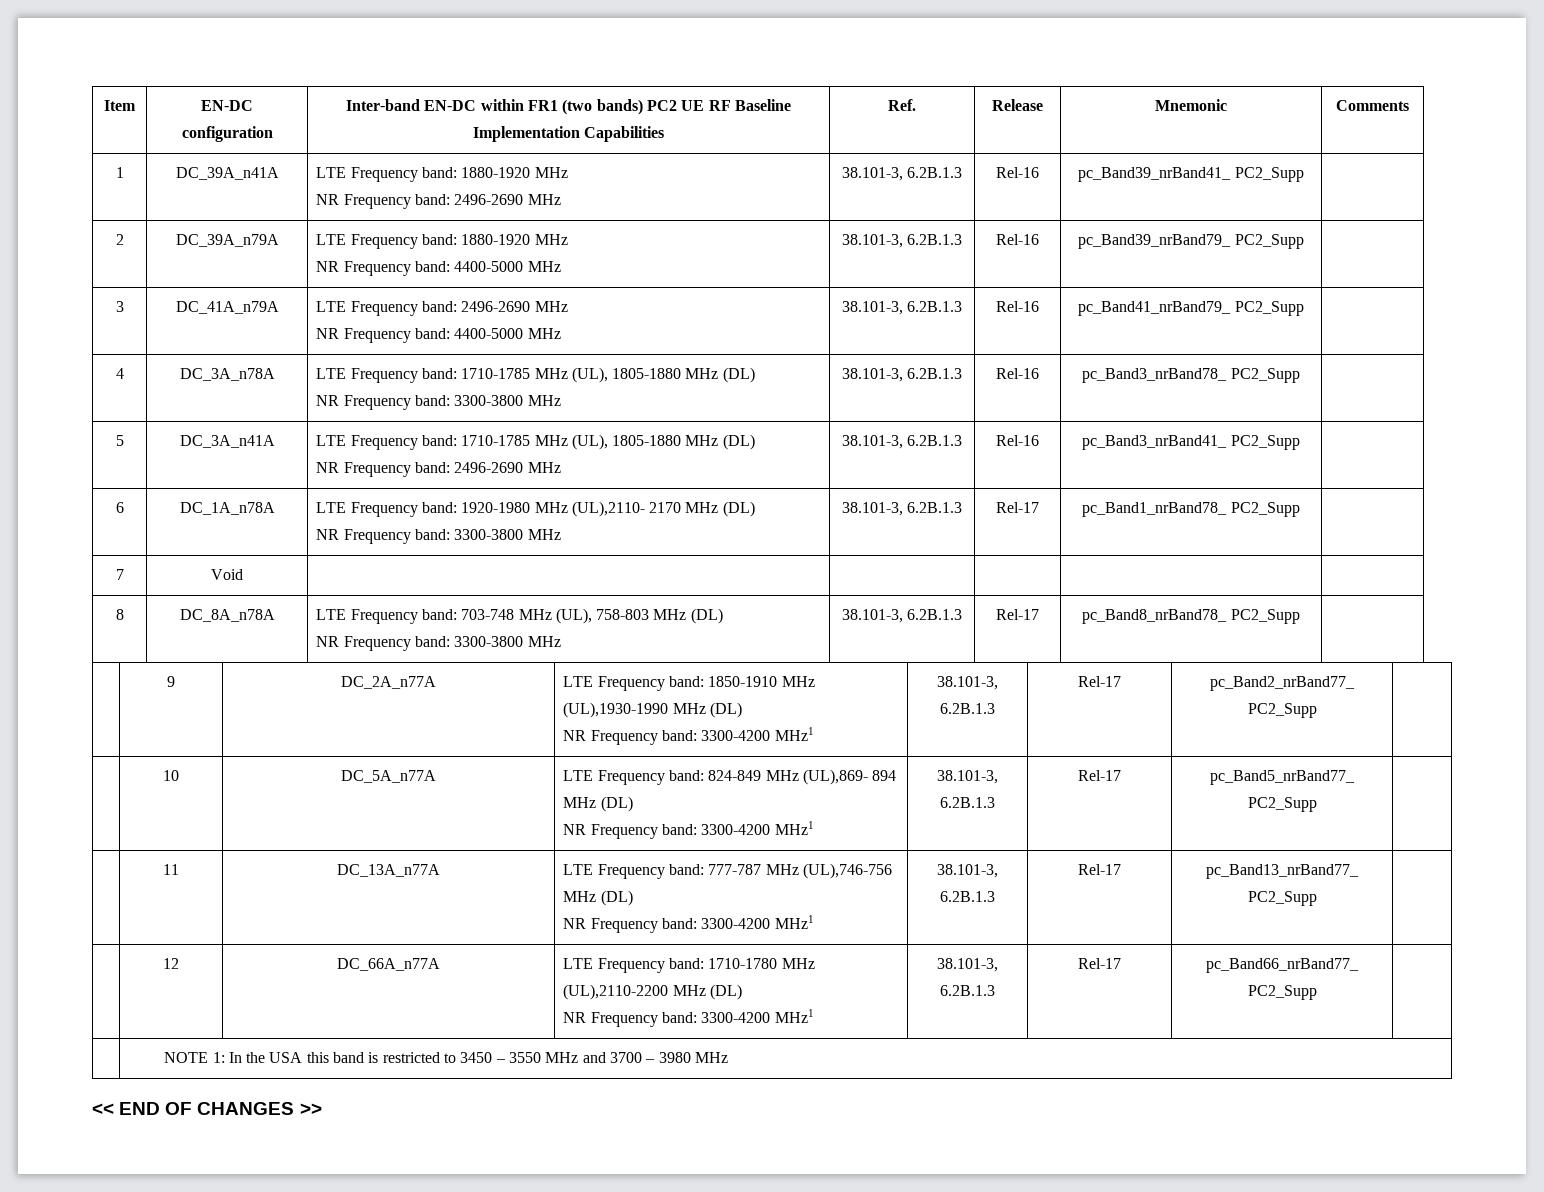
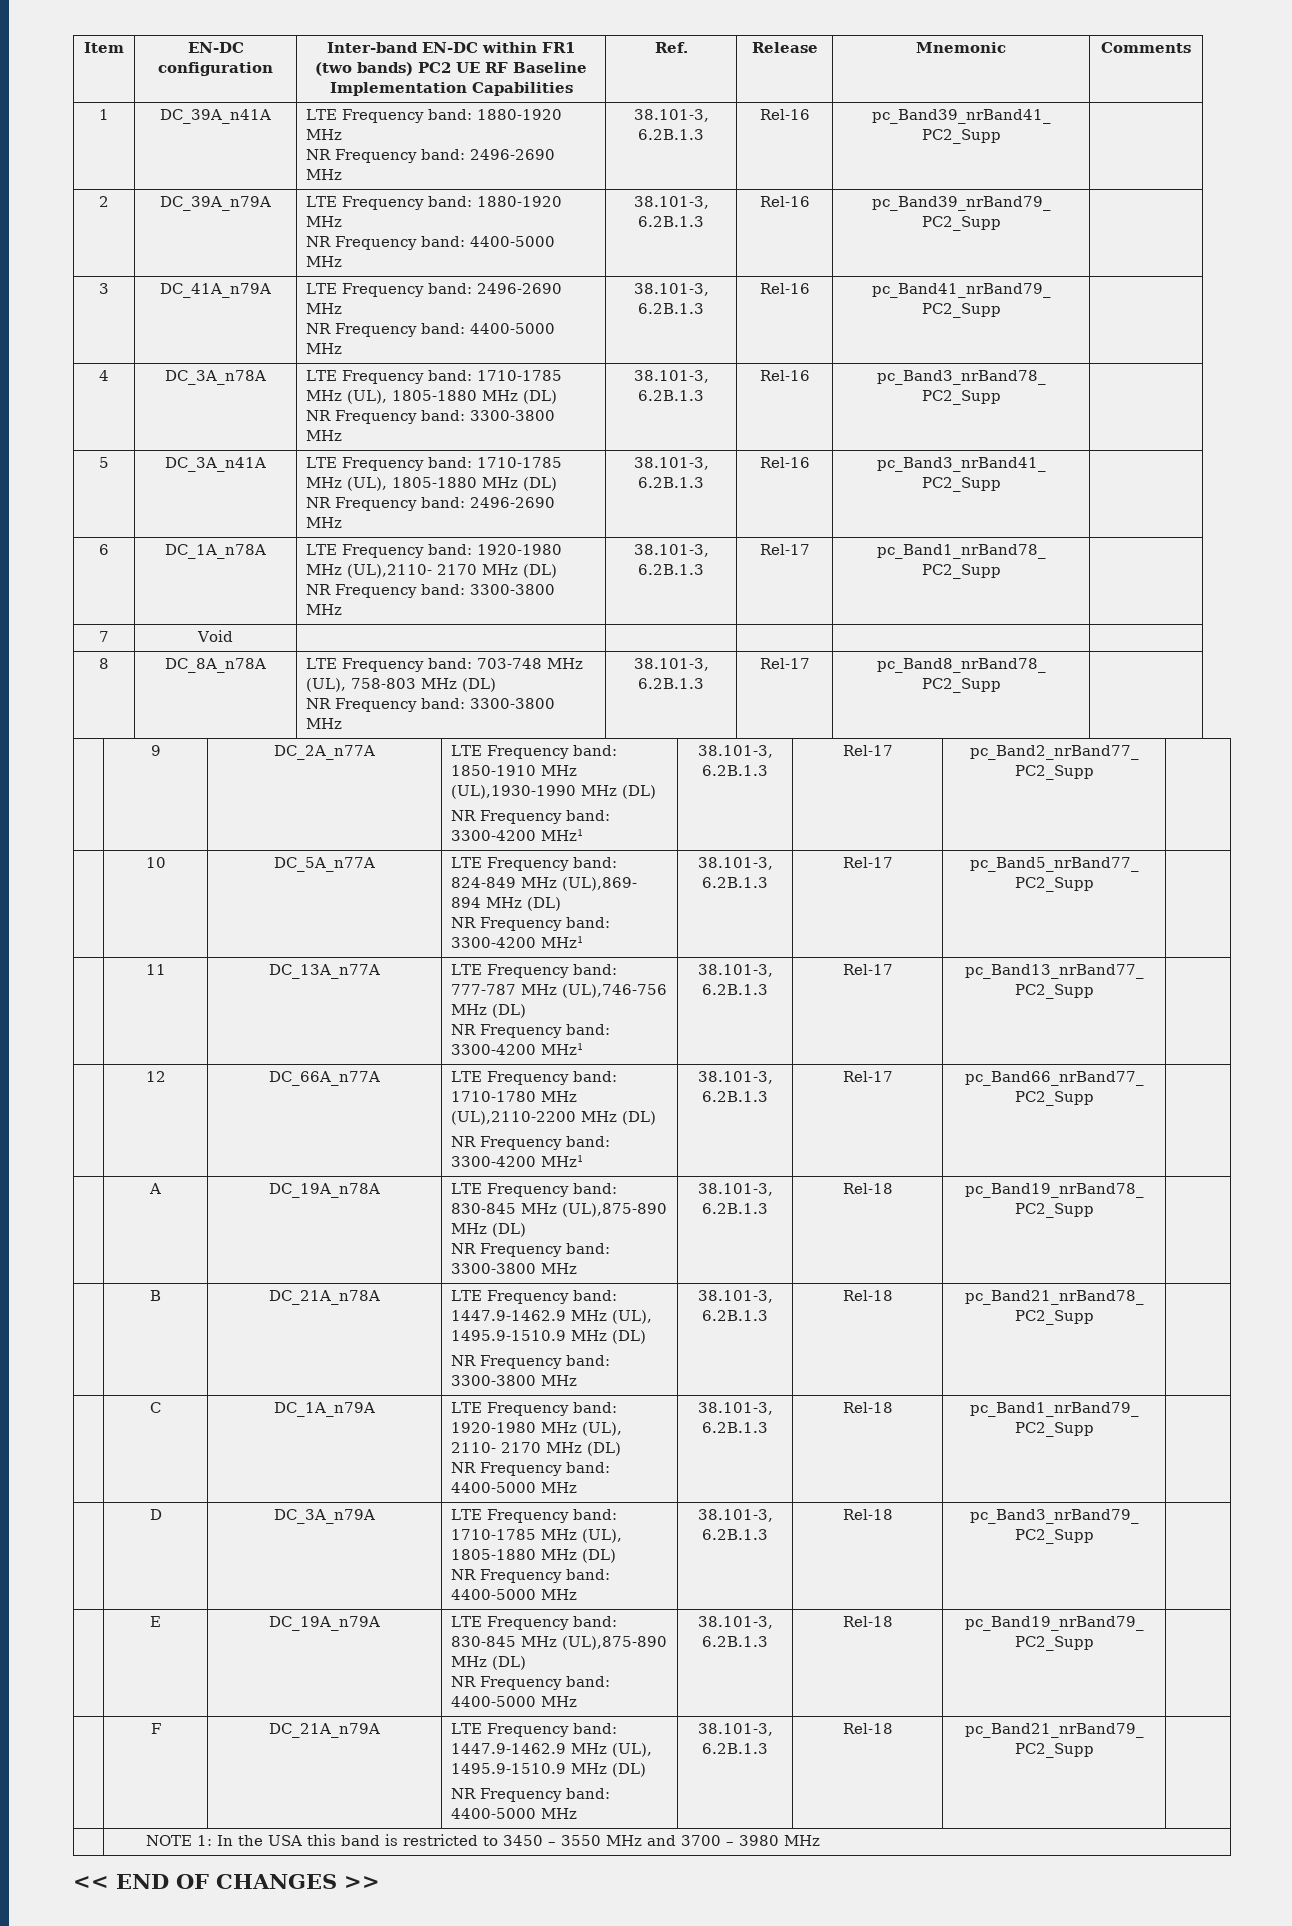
(1317, 992) none -> [149,1183,161,1194] [269,1183,380,1198] [451,1183,618,1197] [451,1203,668,1217] [451,1223,527,1237] [451,1243,611,1257] [451,1263,578,1274] [697,1183,773,1196] [702,1203,768,1214] [842,1183,893,1194] [964,1183,1144,1198] [1014,1203,1094,1218] [150,1290,161,1301] [269,1290,380,1305] [451,1290,618,1304] [451,1310,653,1324] [451,1330,647,1344] [451,1355,611,1369] [451,1375,578,1386] [697,1290,773,1303] [702,1310,768,1321] [842,1290,893,1301] [964,1290,1144,1305] [1014,1310,1094,1325] [150,1402,161,1413] [274,1402,375,1417] [451,1402,618,1416] [451,1422,623,1436] [451,1442,622,1456] [451,1462,611,1476] [451,1482,578,1493] [697,1402,773,1415] [702,1422,768,1433] [842,1402,893,1413] [969,1402,1139,1417] [1014,1422,1094,1437] [149,1509,162,1520] [274,1509,375,1524] [451,1509,618,1523] [451,1529,623,1543] [451,1549,617,1563] [451,1569,611,1583] [451,1589,578,1600] [697,1509,773,1522] [702,1529,768,1540] [842,1509,893,1520] [969,1509,1139,1524] [1014,1529,1094,1544] [150,1616,161,1627] [269,1616,380,1631] [451,1616,618,1630] [451,1636,668,1650] [451,1656,527,1670] [451,1676,611,1690] [451,1696,578,1707] [697,1616,773,1629] [702,1636,768,1647] [842,1616,893,1627] [964,1616,1144,1631] [1014,1636,1094,1651] [150,1723,161,1734] [269,1723,380,1738] [451,1723,618,1737] [451,1743,653,1757] [451,1763,647,1777] [451,1788,611,1802] [451,1808,578,1819] [697,1723,773,1736] [702,1743,768,1754] [842,1723,893,1734] [964,1723,1144,1738] [1014,1743,1094,1758] // | A | DC_19A_n78A | LTE Frequency band: 830-845 MHz (UL),875-890 MHz (DL) // NR Frequency band: 3300-3800 MHz | 38.101-3, 6.2B.1.3 | Rel-18 | pc_Band19_nrBand78_ PC2_Supp | // | B | DC_21A_n78A | LTE Frequency band: 1447.9-1462.9 MHz (UL), 1495.9-1510.9 MHz (DL) // NR Frequency band: 3300-3800 MHz | 38.101-3, 6.2B.1.3 | Rel-18 | pc_Band21_nrBand78_ PC2_Supp | // | C | DC_1A_n79A | LTE Frequency band: 1920-1980 MHz (UL), 2110- 2170 MHz (DL) // NR Frequency band: 4400-5000 MHz | 38.101-3, 6.2B.1.3 | Rel-18 | pc_Band1_nrBand79_ PC2_Supp | // | D | DC_3A_n79A | LTE Frequency band: 1710-1785 MHz (UL), 1805-1880 MHz (DL) // NR Frequency band: 4400-5000 MHz | 38.101-3, 6.2B.1.3 | Rel-18 | pc_Band3_nrBand79_ PC2_Supp | // | E | DC_19A_n79A | LTE Frequency band: 830-845 MHz (UL),875-890 MHz (DL) // NR Frequency band: 4400-5000 MHz | 38.101-3, 6.2B.1.3 | Rel-18 | pc_Band19_nrBand79_ PC2_Supp | // | F | DC_21A_n79A | LTE Frequency band: 1447.9-1462.9 MHz (UL), 1495.9-1510.9 MHz (DL) // NR Frequency band: 4400-5000 MHz | 38.101-3, 6.2B.1.3 | Rel-18 | pc_Band21_nrBand79_ PC2_Supp |

